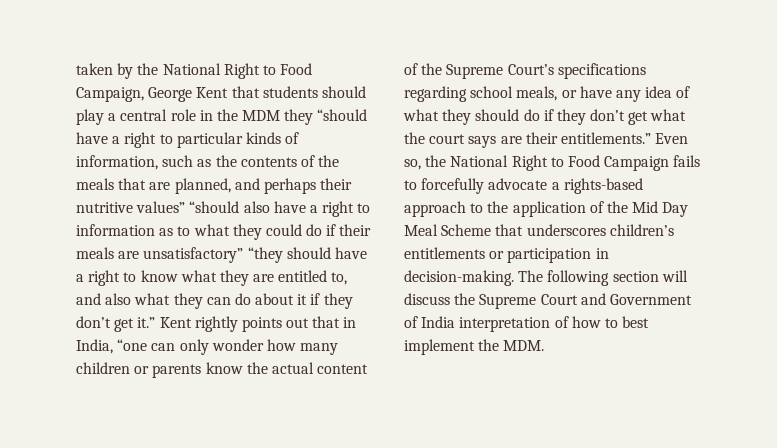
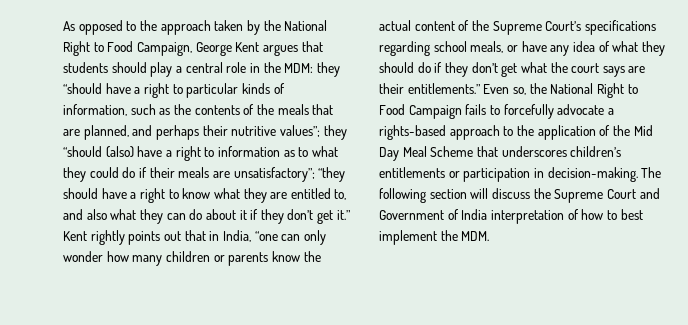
(76, 69) none -> [63,20,211,35] As opposed to the approach
(229, 92) none -> [262,44,298,56] argues
[242,110,281,121] MDM -> [284,63,314,73] MDM:
[136,201,270,213] values” “should also -> [279,125,347,140] [63,146,134,158] values”; they “should (also)
[143,247,244,263] unsatisfactory” -> [233,167,315,182] unsatisfactory”;

